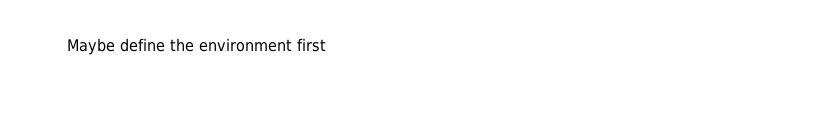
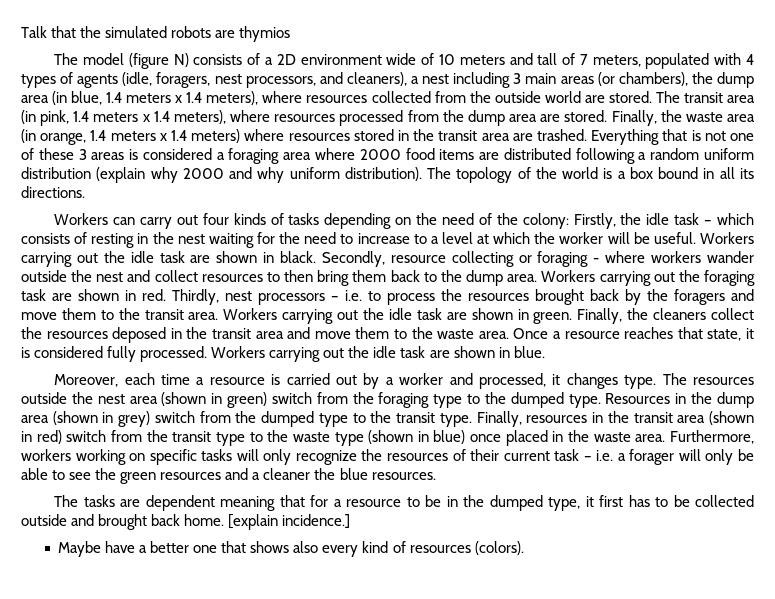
[67,38,326,55] Maybe define the environment first -> [21,26,291,42] [54,53,755,69] [21,72,754,88] [21,91,756,105] [21,110,755,126] [21,129,755,145] [21,148,755,164] [21,167,755,183] [21,186,85,198] [54,213,754,229] [21,232,754,248] [21,251,754,267] [21,270,755,286] [21,289,754,305] [21,308,755,324] [21,327,755,343] [21,346,545,362] [54,373,754,389] [21,392,755,408] [21,411,754,427] [21,430,754,446] [21,449,754,465] [21,468,436,484] [54,495,754,511] [21,514,351,530] [58,541,524,557] Talk that the simulated robots are thymios // The model (figure N) consists of a 2D environment wide of 10 meters and tall of 7 meters, populated with 4 types of agents (idle, foragers, nest processors, and cleaners), a nest including 3 main areas (or chambers), the dump area (in blue, 1.4 meters x 1.4 meters), where resources collected from the outside world are stored. The transit area (in pink, 1.4 meters x 1.4 meters), where resources processed from the dump area are stored. Finally, the waste area (in orange, 1.4 meters x 1.4 meters) where resources stored in the transit area are trashed. Everything that is not one of these 3 areas is considered a foraging area where 2000 food items are distributed following a random uniform distribution (explain why 2000 and why uniform distribution). The topology of the world is a box bound in all its directions. // Workers can carry out four kinds of tasks depending on the need of the colony: Firstly, the idle task – which consists of resting in the nest waiting for the need to increase to a level at which the worker will be useful. Workers carrying out the idle task are shown in black. Secondly, resource collecting or foraging - where workers wander outside the nest and collect resources to then bring them back to the dump area. Workers carrying out the foraging task are shown in red. Thirdly, nest processors – i.e. to process the resources brought back by the foragers and move them to the transit area. Workers carrying out the idle task are shown in green. Finally, the cleaners collect the resources deposed in the transit area and move them to the waste area. Once a resource reaches that state, it is considered fully processed. Workers carrying out the idle task are shown in blue. // Moreover, each time a resource is carried out by a worker and processed, it changes type. The resources outside the nest area (shown in green) switch from the foraging type to the dumped type. Resources in the dump area (shown in grey) switch from the dumped type to the transit type. Finally, resources in the transit area (shown in red) switch from the transit type to the waste type (shown in blue) once placed in the waste area. Furthermore, workers working on specific tasks will only recognize the resources of their current task – i.e. a forager will only be able to see the green resources and a cleaner the blue resources. // The tasks are dependent meaning that for a resource to be in the dumped type, it first has to be collected outside and brought back home. [explain incidence.] // Maybe have a better one that shows also every kind of resources (colors).

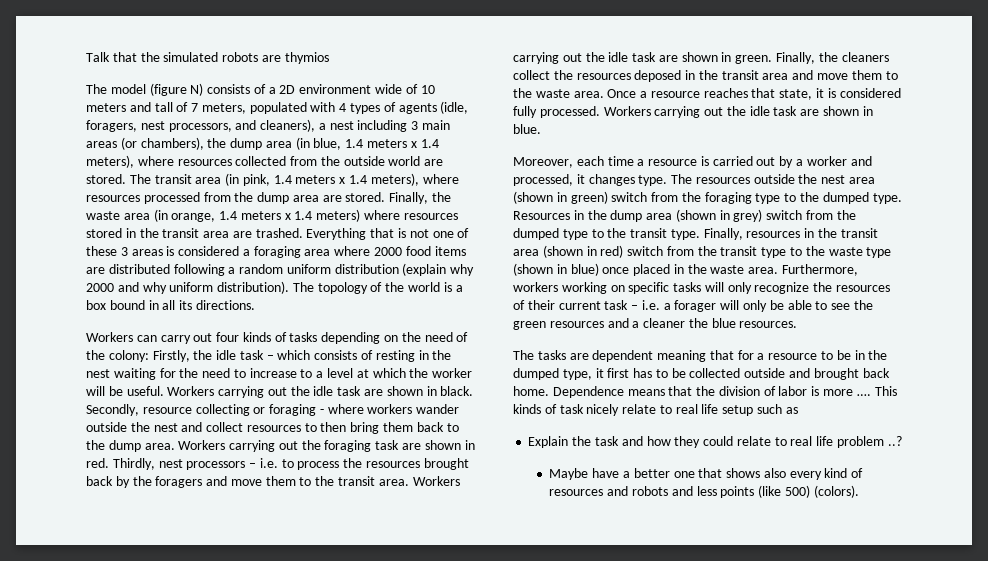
[228,514,351,530] [explain incidence.] -> [552,386,897,398] [513,404,798,416] [528,436,902,448] Dependence means that the division of labor is more …. This kinds of task nicely relate to real life setup such as // Explain the task and how they could relate to real life problem ..?
(471, 549) none -> [607,485,810,498] and robots and less points (like 500)

